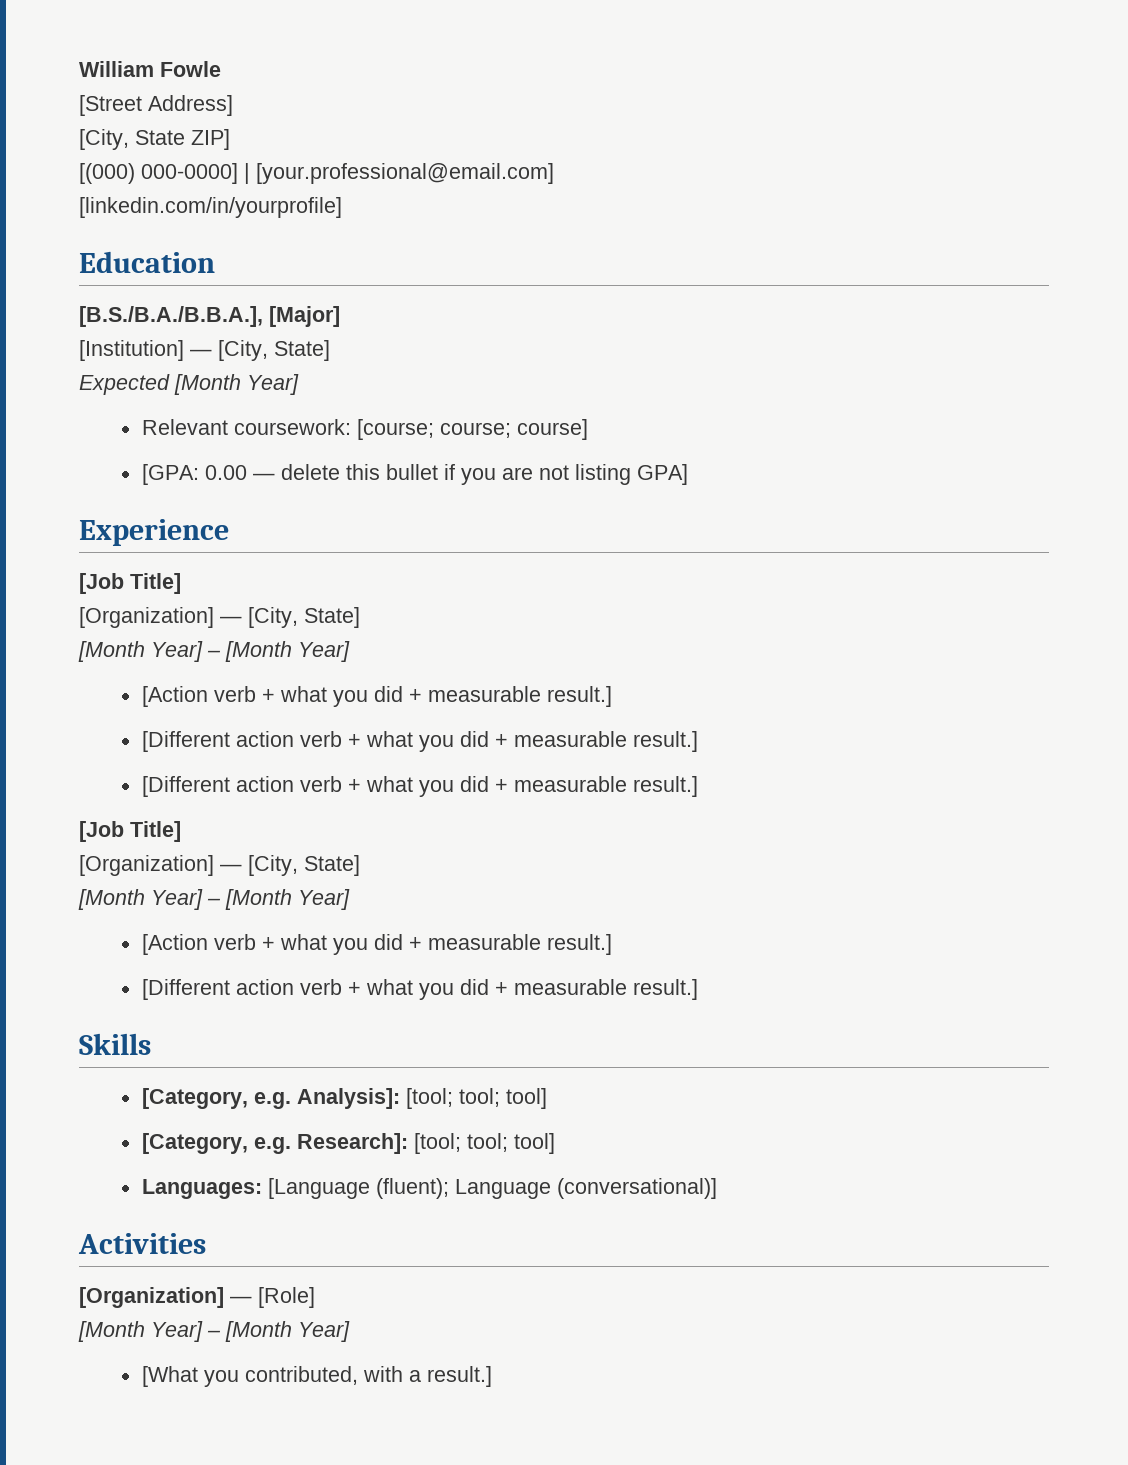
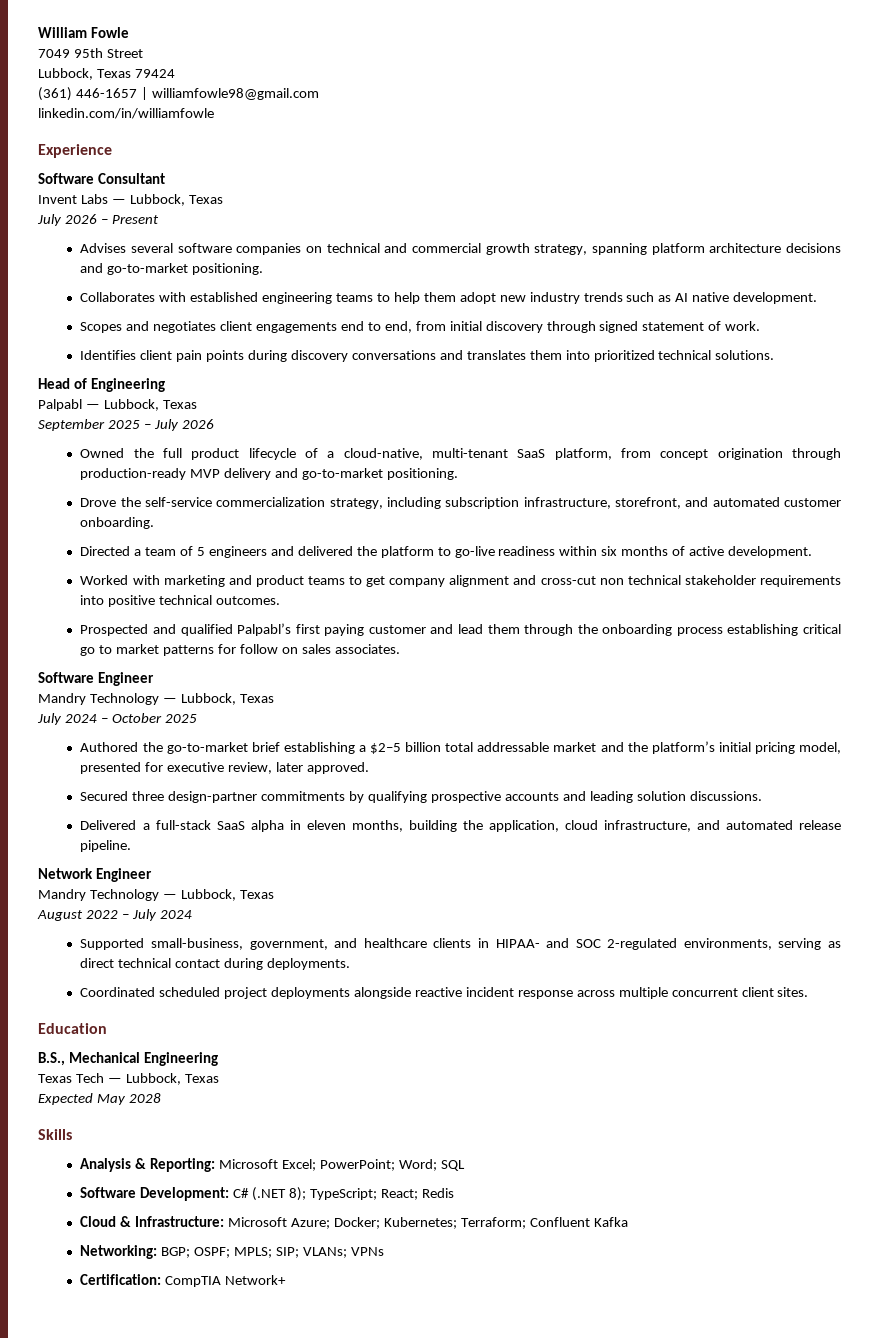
[79,95,233,116] [79,129,230,150] [79,163,554,184] [79,197,342,218] [79,251,215,273] [79,306,340,327] [79,340,330,361] [79,374,299,395] [141,419,588,440] [141,464,688,485] [79,519,229,546] [79,573,181,594] [79,607,360,628] [78,641,350,662] [141,686,612,707] [141,731,698,752] [141,776,698,797] [79,821,181,842] [79,855,360,876] [78,889,350,910] [141,934,612,955] [141,979,698,1000] [79,1033,151,1055] [141,1088,547,1109] [141,1133,555,1154] [141,1178,717,1199] [78,1233,206,1254] [79,1287,315,1308] [78,1321,350,1342] [141,1366,492,1387] [Street Address] // [City, State ZIP] // [(000) 000-0000] | [your.professional@email.com] // [linkedin.com/in/yourprofile] // Education // [B.S./B.A./B.B.A.], [Major] // [Institution] — [City, State] // Expected [Month Year] // Relevant coursework: [course; course; course] // [GPA: 0.00 — delete this bullet if you are not listing GPA] // Experience // [Job Title] // [Organization] — [City, State] // [Month Year] – [Month Year] // [Action verb + what you did + measurable result.] // [Different action verb + what you did + measurable result.] // [Different action verb + what you did + measurable result.] // [Job Title] // [Organization] — [City, State] // [Month Year] – [Month Year] // [Action verb + what you did + measurable result.] // [Different action verb + what you did + measurable result.] // Skills // [Category, e.g. Analysis]: [tool; tool; tool] // [Category, e.g. Research]: [tool; tool; tool] // Languages: [Language (fluent); Language (conversational)] // Activities // [Organization] — [Role] // [Month Year] – [Month Year] // [What you contributed, with a result.] -> [38,48,143,58] [38,68,175,80] [38,87,319,101] [38,108,214,119] [38,144,112,158] [38,173,165,184] [38,194,223,206] [37,214,159,226] [80,243,842,255] [80,263,264,275] [80,292,818,304] [80,321,761,333] [80,350,775,362] [38,378,165,392] [38,399,197,411] [38,419,214,431] [80,448,841,460] [80,468,459,480] [80,497,841,509] [80,517,155,529] [80,546,812,558] [80,575,842,587] [80,595,281,607] [80,623,842,636] [80,644,400,656] [38,672,154,686] [38,693,274,705] [37,713,197,725] [80,741,842,754] [80,762,370,774] [80,791,762,803] [80,820,841,832] [80,840,132,852] [38,868,152,882] [38,889,274,901] [37,909,192,921] [80,938,841,950] [80,958,351,970] [80,987,809,999] [38,1023,107,1034] [38,1052,218,1066] [38,1073,219,1085] [38,1093,161,1105] [38,1129,72,1140] [80,1158,465,1172] [80,1187,454,1201] [80,1216,628,1229] [80,1245,384,1259] [80,1274,287,1287] 7049 95th Street // Lubbock, Texas 79424 // (361) 446-1657 | williamfowle98@gmail.com // linkedin.com/in/williamfowle // Experience // Software Consultant // Invent Labs — Lubbock, Texas // July 2026 – Present // Advises several software companies on technical and commercial growth strategy, spanning platform architecture decisions and go-to-market positioning. // Collaborates with established engineering teams to help them adopt new industry trends such as AI native development. // Scopes and negotiates client engagements end to end, from initial discovery through signed statement of work. // Identifies client pain points during discovery conversations and translates them into prioritized technical solutions. // Head of Engineering // Palpabl — Lubbock, Texas // September 2025 – July 2026 // Owned the full product lifecycle of a cloud-native, multi-tenant SaaS platform, from concept origination through production-ready MVP delivery and go-to-market positioning. // Drove the self-service commercialization strategy, including subscription infrastructure, storefront, and automated customer onboarding. // Directed a team of 5 engineers and delivered the platform to go-live readiness within six months of active development. // Worked with marketing and product teams to get company alignment and cross-cut non technical stakeholder requirements into positive technical outcomes. // Prospected and qualified Palpabl’s first paying customer and lead them through the onboarding process establishing critical go to market patterns for follow on sales associates. // Software Engineer // Mandry Technology — Lubbock, Texas // July 2024 – October 2025 // Authored the go-to-market brief establishing a $2–5 billion total addressable market and the platform’s initial pricing model, presented for executive review, later approved. // Secured three design-partner commitments by qualifying prospective accounts and leading solution discussions. // Delivered a full-stack SaaS alpha in eleven months, building the application, cloud infrastructure, and automated release pipeline. // Network Engineer // Mandry Technology — Lubbock, Texas // August 2022 – July 2024 // Supported small-business, government, and healthcare clients in HIPAA- and SOC 2-regulated environments, serving as direct technical contact during deployments. // Coordinated scheduled project deployments alongside reactive incident response across multiple concurrent client sites. // Education // B.S., Mechanical Engineering // Texas Tech — Lubbock, Texas // Expected May 2028 // Skills // Analysis & Reporting: Microsoft Excel; PowerPoint; Word; SQL // Software Development: C# (.NET 8); TypeScript; React; Redis // Cloud & Infrastructure: Microsoft Azure; Docker; Kubernetes; Terraform; Confluent Kafka // Networking: BGP; OSPF; MPLS; SIP; VLANs; VPNs // Certification: CompTIA Network+

